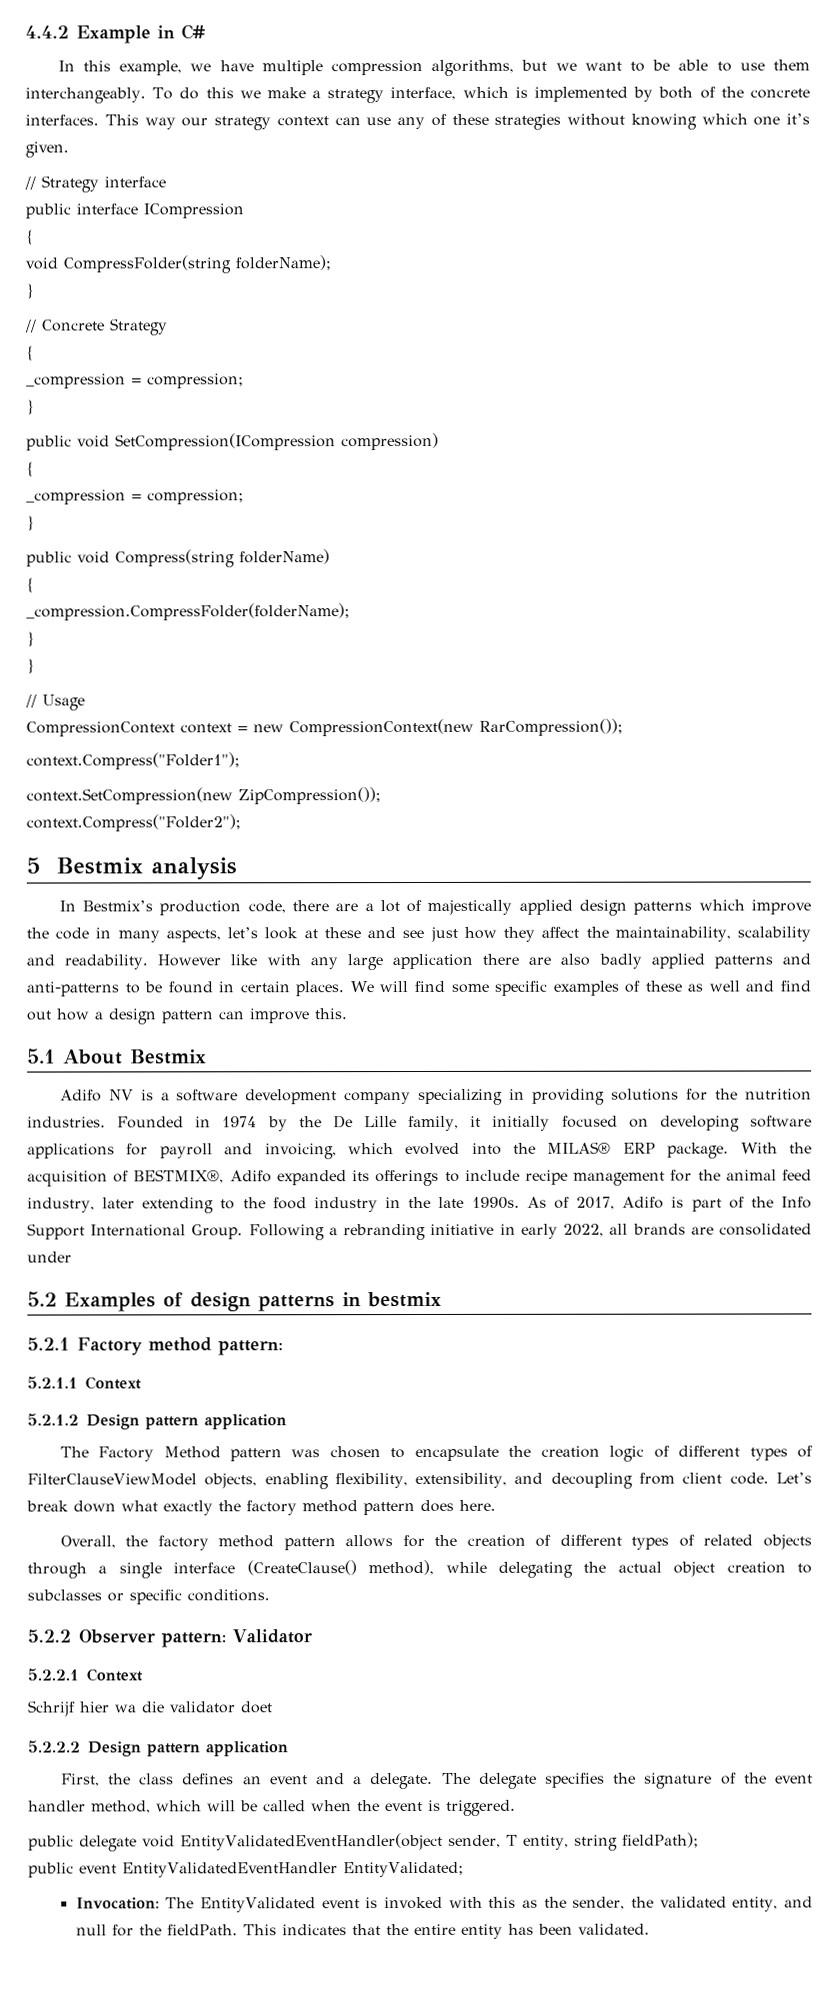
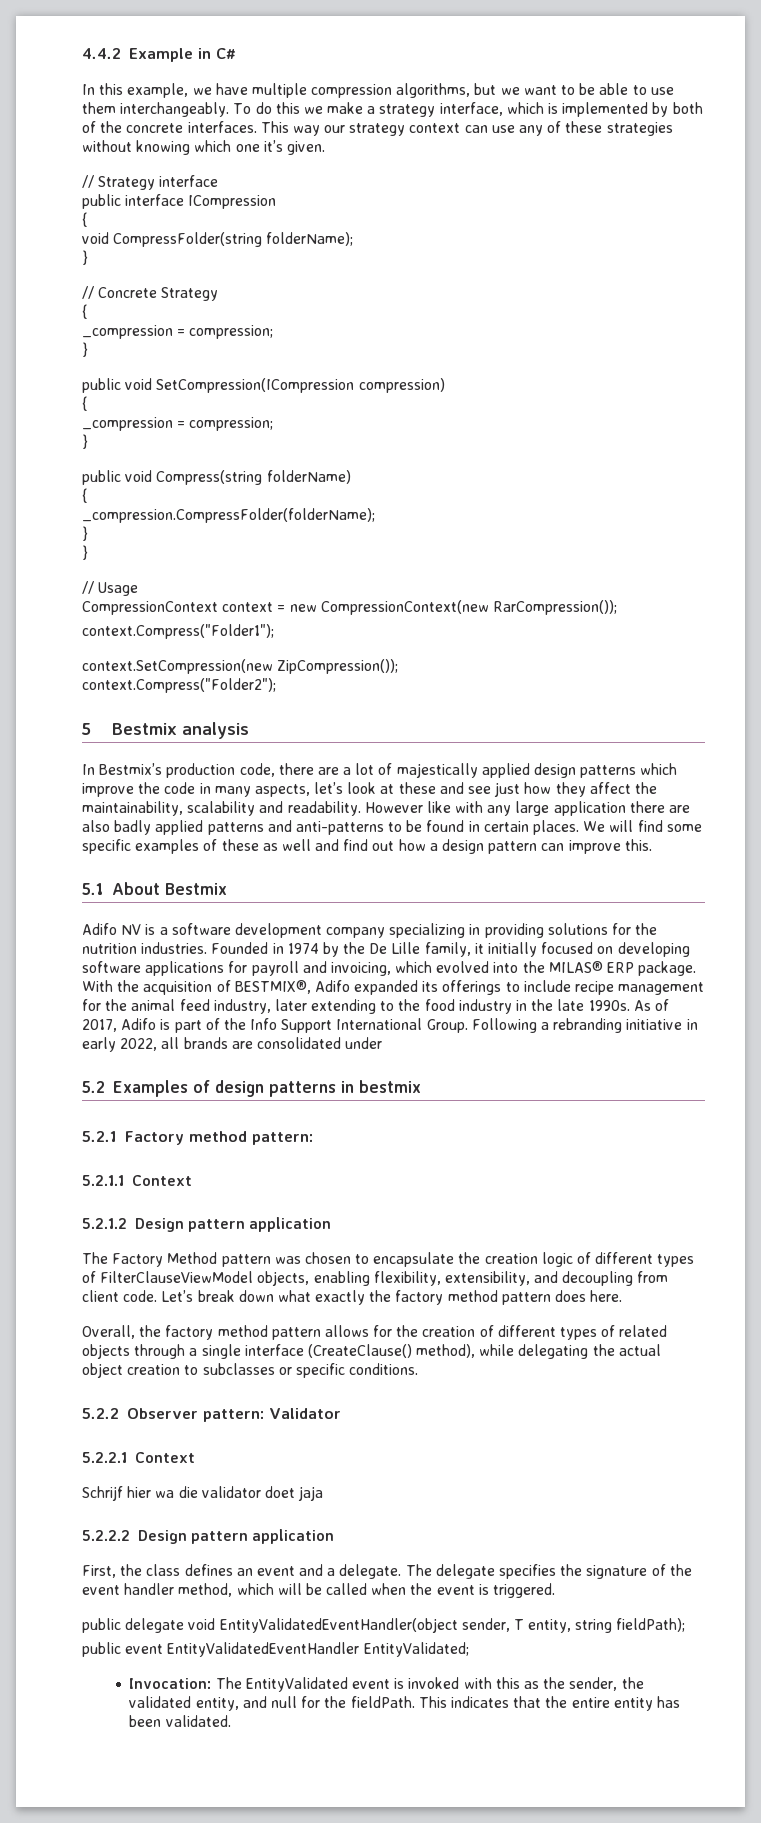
(272, 1707) none -> [298,1486,324,1501] jaja

